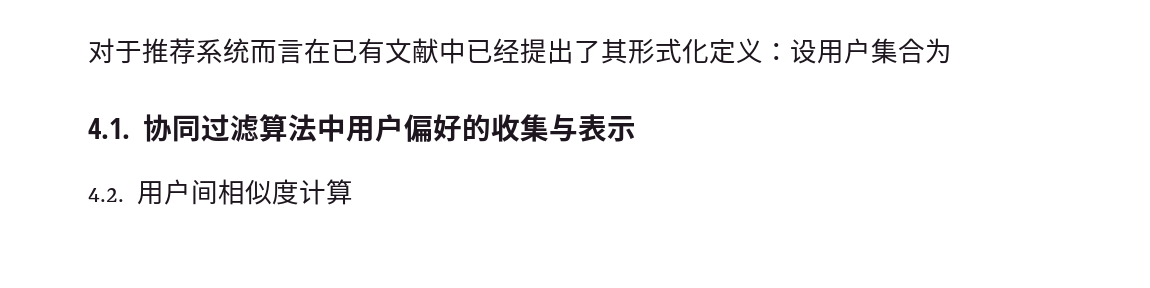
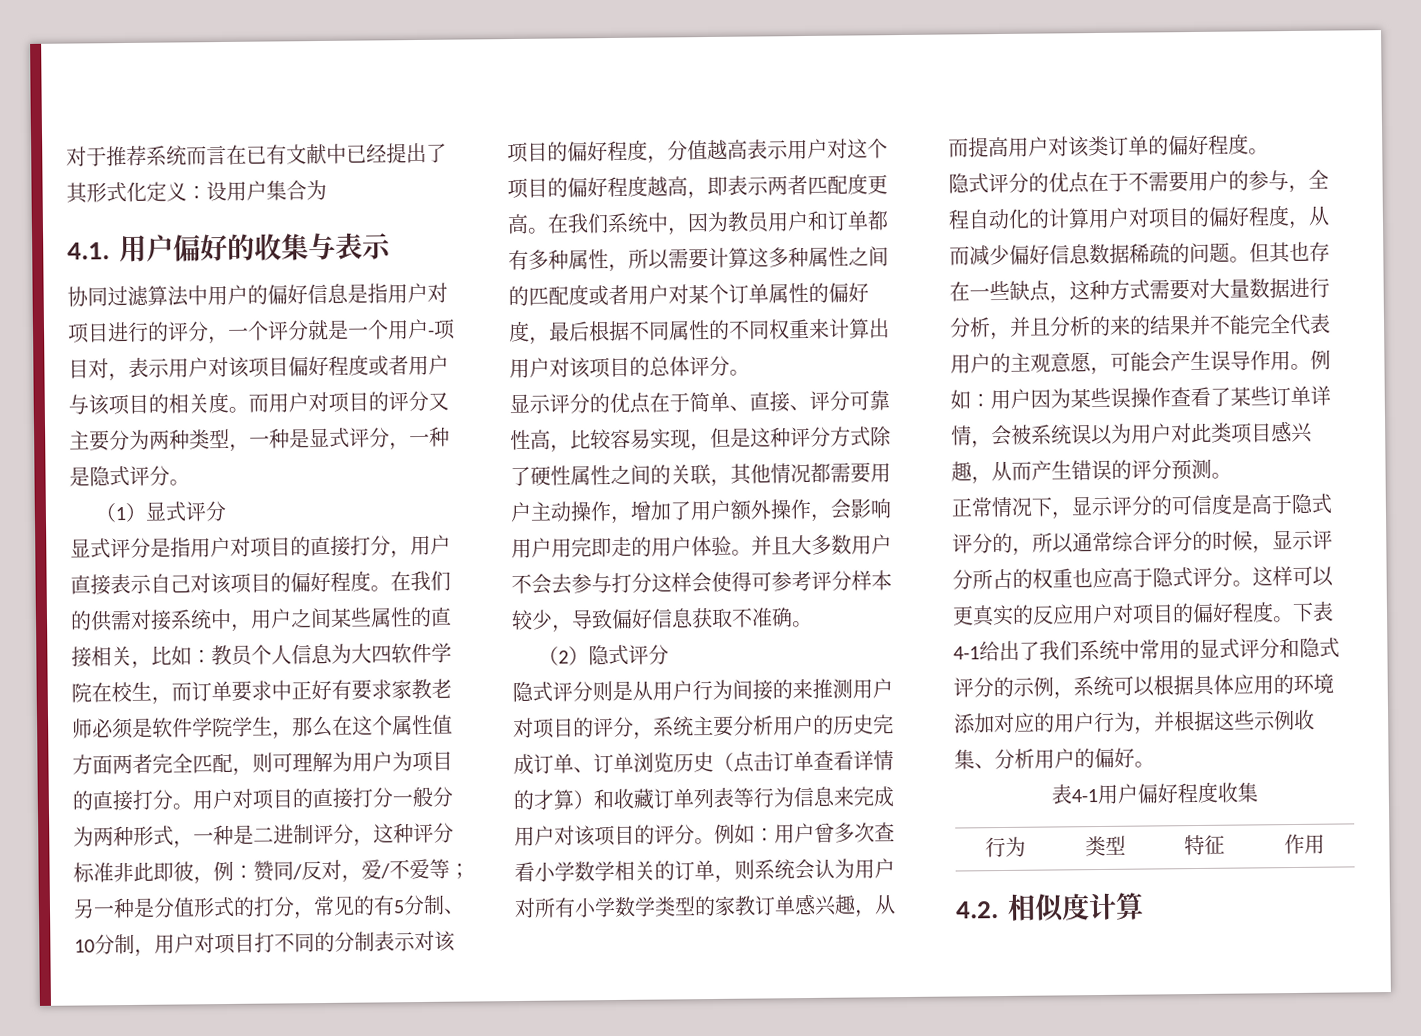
[143,114,347,142] 协同过滤算法中 -> (110, 251) none
[88,179,219,205] 4.2.用户间 -> [67,282,448,307] [67,318,456,345] [68,354,449,382] [68,390,449,416] [69,426,450,452] [69,465,190,487] [94,500,227,523] [70,534,451,559] [70,570,451,596] [70,606,452,632] [71,642,452,669] [71,678,452,705] [72,714,453,740] [72,750,453,776] [72,786,453,812] [73,822,454,849] [73,858,470,885] [73,894,465,920] [74,930,456,957] [507,138,888,164] [507,173,888,200] [507,210,889,236] [508,246,889,273] [508,282,869,307] [508,318,890,345] [509,355,750,379] [509,390,890,414] [510,426,892,453] [510,462,891,487] [510,498,892,525] [511,534,892,559] [511,570,892,595] [511,607,813,633] [537,644,669,666] [512,678,893,703] [513,714,894,740] [513,750,894,776] [513,786,894,811] [514,822,895,847] [514,858,895,883] [514,893,896,919] [948,133,1269,158] [948,169,1329,194] [948,205,1330,230] [949,241,1330,266] [949,277,1330,304] [949,313,1331,341] [950,349,1331,376] [950,385,1331,410] [951,421,1313,449] [951,458,1232,485] [951,493,1332,520] [952,529,1333,556] [952,565,1334,590] [952,601,1334,627] [953,637,1340,662] [953,673,1334,700] [954,709,1315,735] [954,747,1155,770] [1050,781,1258,805] [985,836,1026,858] [1084,835,1126,857] [1184,834,1225,856] [1283,833,1325,855] [955,901,999,919] 协同过滤算法中用户的偏好信息是指用户对项目进行的评分，一个评分就是一个用户-项目对，表示用户对该项目偏好程度或者用户与该项目的相关度。而用户对项目的评分又主要分为两种类型，一种是显式评分，一种是隐式评分。 // （1）显式评分 // 显式评分是指用户对项目的直接打分，用户直接表示自己对该项目的偏好程度。在我们的供需对接系统中，用户之间某些属性的直接相关，比如：教员个人信息为大四软件学院在校生，而订单要求中正好有要求家教老师必须是软件学院学生，那么在这个属性值方面两者完全匹配，则可理解为用户为项目的直接打分。用户对项目的直接打分一般分为两种形式，一种是二进制评分，这种评分标准非此即彼，例：赞同/反对，爱/不爱等；另一种是分值形式的打分，常见的有5分制、10分制，用户对项目打不同的分制表示对该项目的偏好程度，分值越高表示用户对这个项目的偏好程度越高，即表示两者匹配度更高。在我们系统中，因为教员用户和订单都有多种属性，所以需要计算这多种属性之间的匹配度或者用户对某个订单属性的偏好度，最后根据不同属性的不同权重来计算出用户对该项目的总体评分。 // 显示评分的优点在于简单、直接、评分可靠性高，比较容易实现，但是这种评分方式除了硬性属性之间的关联，其他情况都需要用户主动操作，增加了用户额外操作，会影响用户用完即走的用户体验。并且大多数用户不会去参与打分这样会使得可参考评分样本较少，导致偏好信息获取不准确。 // （2）隐式评分 // 隐式评分则是从用户行为间接的来推测用户对项目的评分，系统主要分析用户的历史完成订单、订单浏览历史（点击订单查看详情的才算）和收藏订单列表等行为信息来完成用户对该项目的评分。例如：用户曾多次查看小学数学相关的订单，则系统会认为用户对所有小学数学类型的家教订单感兴趣，从而提高用户对该类订单的偏好程度。 // 隐式评分的优点在于不需要用户的参与，全程自动化的计算用户对项目的偏好程度，从而减少偏好信息数据稀疏的问题。但其也存在一些缺点，这种方式需要对大量数据进行分析，并且分析的来的结果并不能完全代表用户的主观意愿，可能会产生误导作用。例如：用户因为某些误操作查看了某些订单详情，会被系统误以为用户对此类项目感兴趣，从而产生错误的评分预测。 // 正常情况下，显示评分的可信度是高于隐式评分的，所以通常综合评分的时候，显示评分所占的权重也应高于隐式评分。这样可以更真实的反应用户对项目的偏好程度。下表4-1给出了我们系统中常用的显式评分和隐式评分的示例，系统可以根据具体应用的环境添加对应的用户行为，并根据这些示例收集、分析用户的偏好。 // 表4-1用户偏好程度收集 // 行为 | 类型 | 特征 | 作用 // 4.2.

